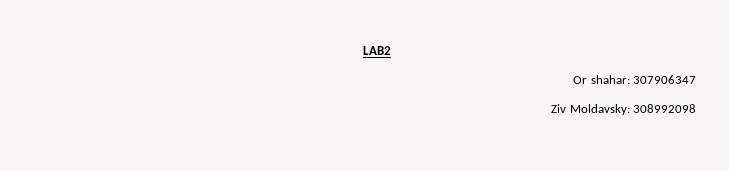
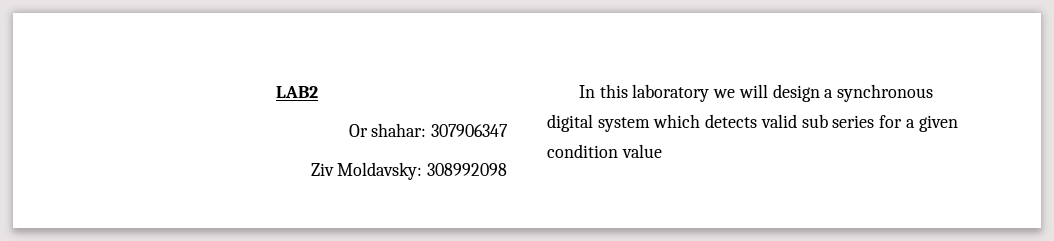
(696, 108) none -> [578,84,933,102] [547,114,958,132] [547,144,662,158] // In this laboratory we will design a synchronous digital system which detects valid sub series for a given condition value

